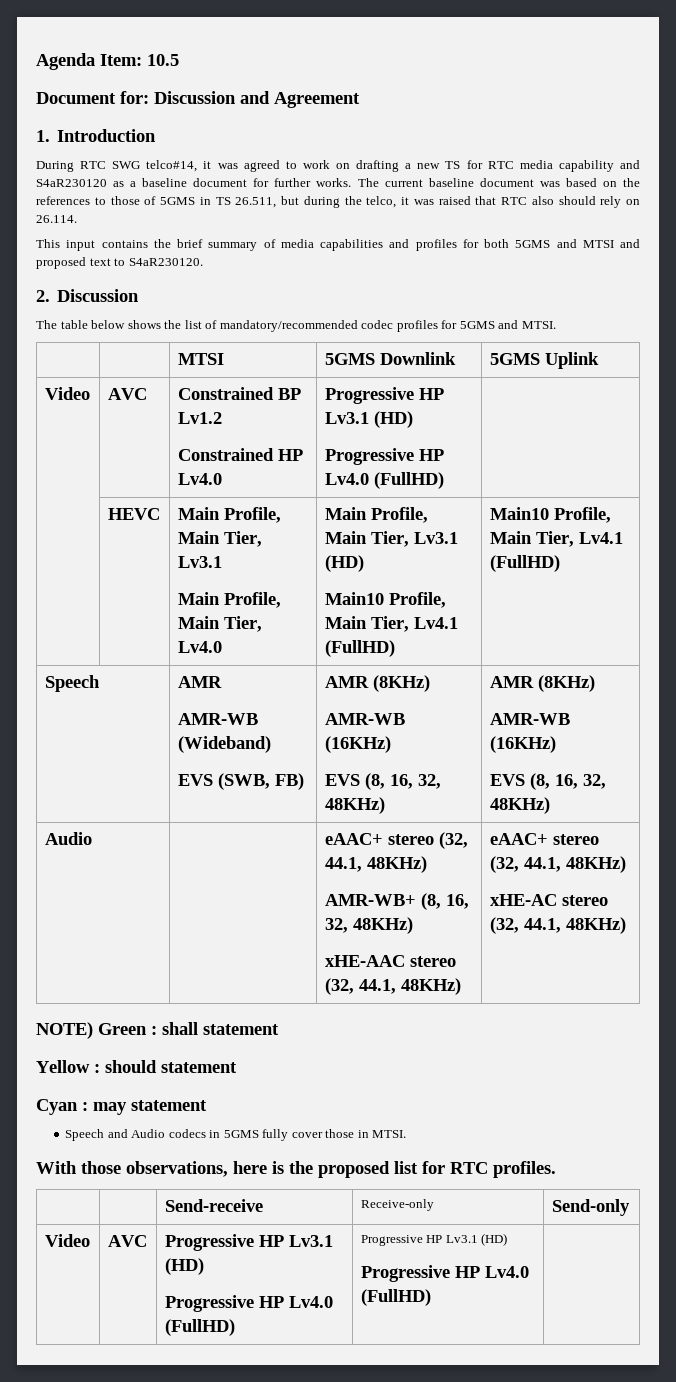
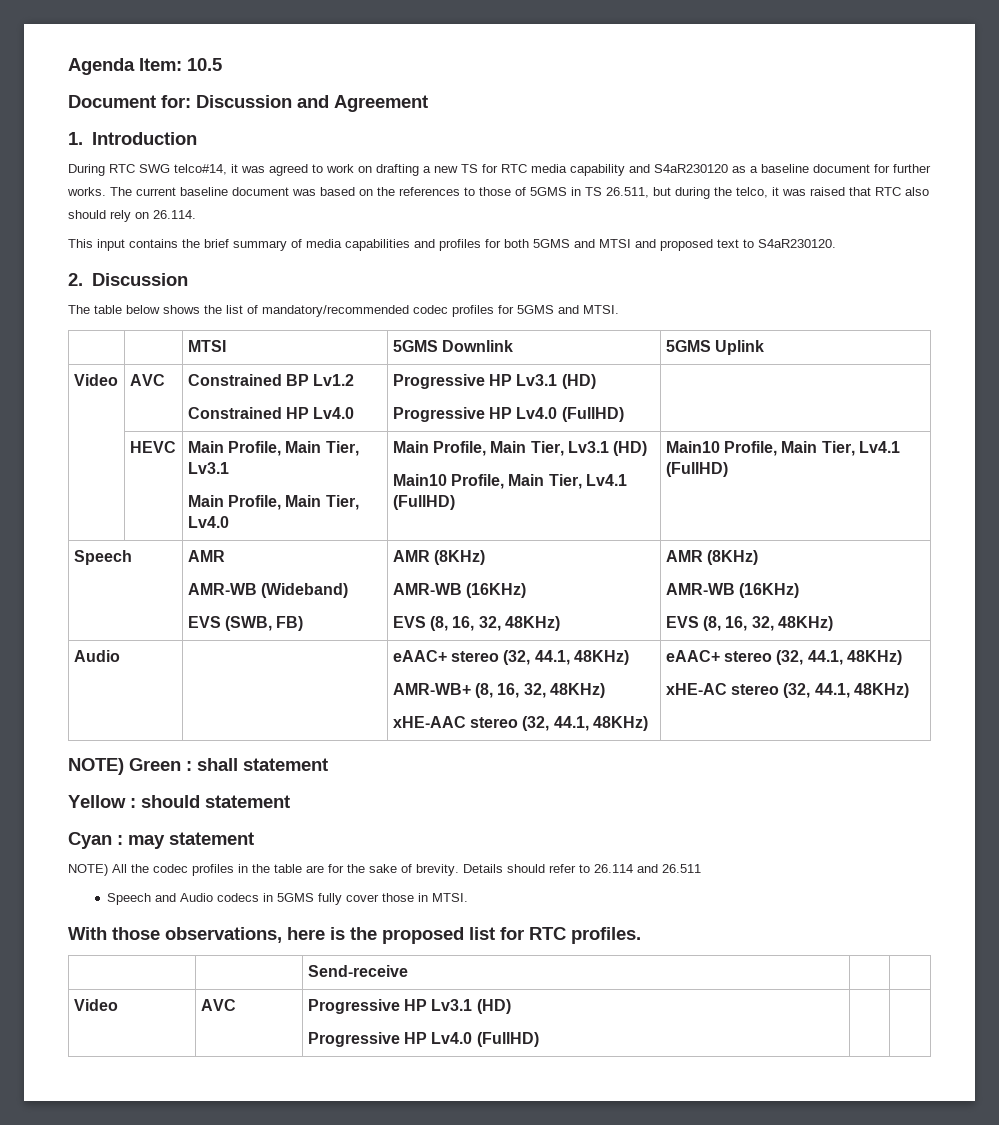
(207, 1105) none -> [68,864,701,876] // NOTE) All the codec profiles in the table are for the sake of brevity. Details should refer to 26.114 and 26.511
[360,1199,434,1211] [551,1199,630,1216] Receive-only | Send-only -> (408, 971) |
[360,1233,508,1246] [360,1265,529,1282] [360,1289,431,1306] Progressive HP Lv3.1 (HD) // Progressive HP Lv4.0 (FullHD) -> (539, 1039) none

